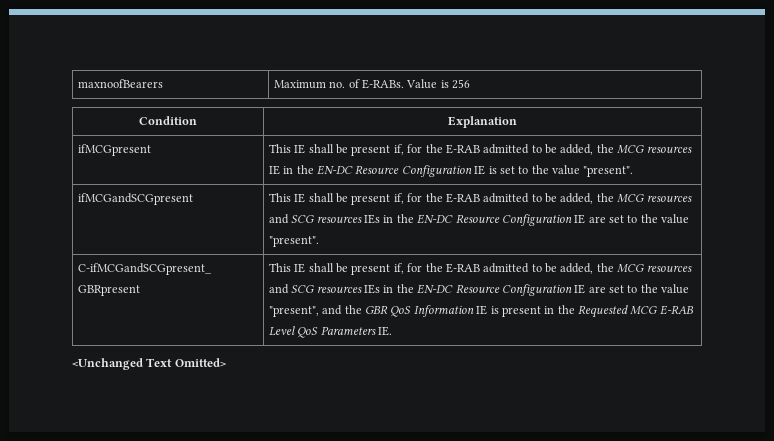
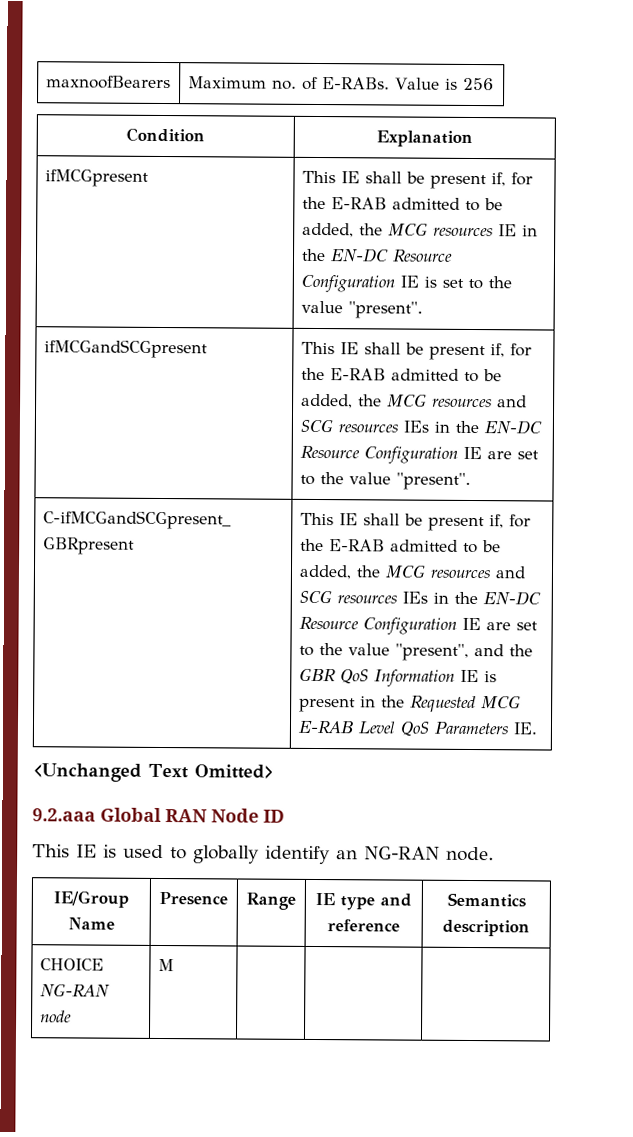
(226, 362) none -> [32,807,285,823] [32,844,494,865] [53,890,129,908] [67,917,115,930] [159,891,228,906] [246,892,296,910] [315,893,412,911] [327,919,400,932] [446,892,526,908] [442,919,530,937] [39,958,104,971] [39,983,110,998] [39,1010,72,1023] [157,958,174,972] // 9.2.aaa Global RAN Node ID // This IE is used to globally identify an NG-RAN node. // IE/Group Name | Presence | Range | IE type and reference | Semantics description // CHOICE NG-RAN node | M | | |

